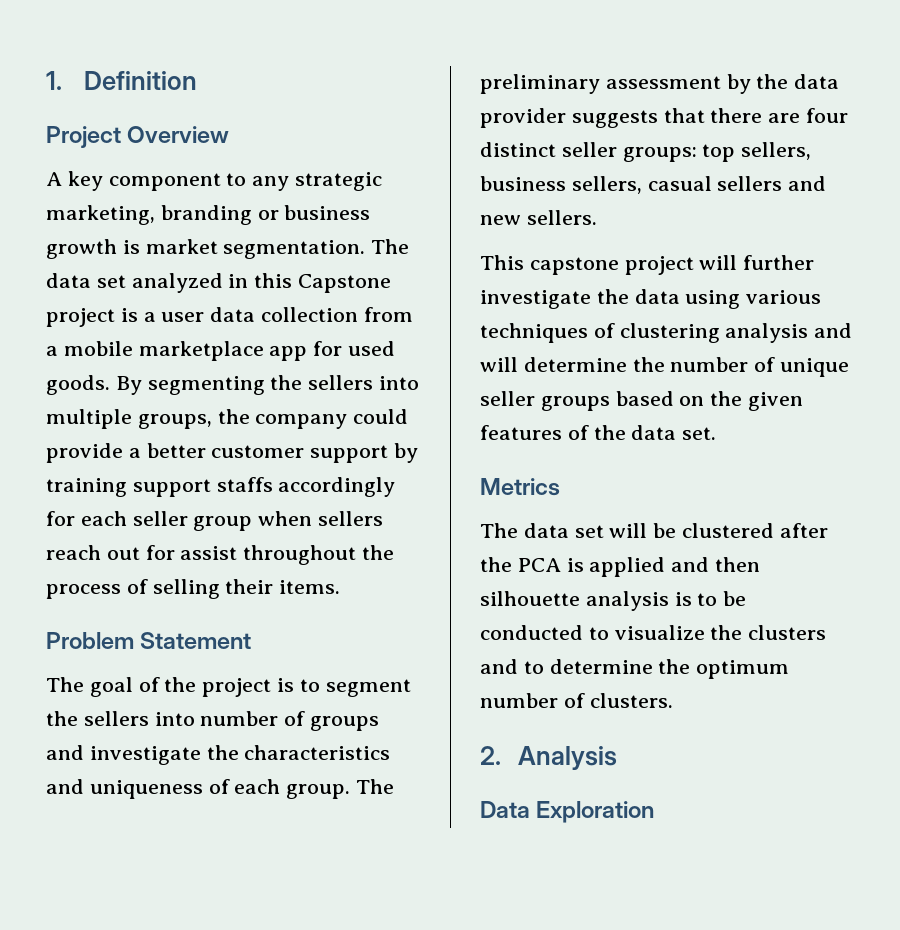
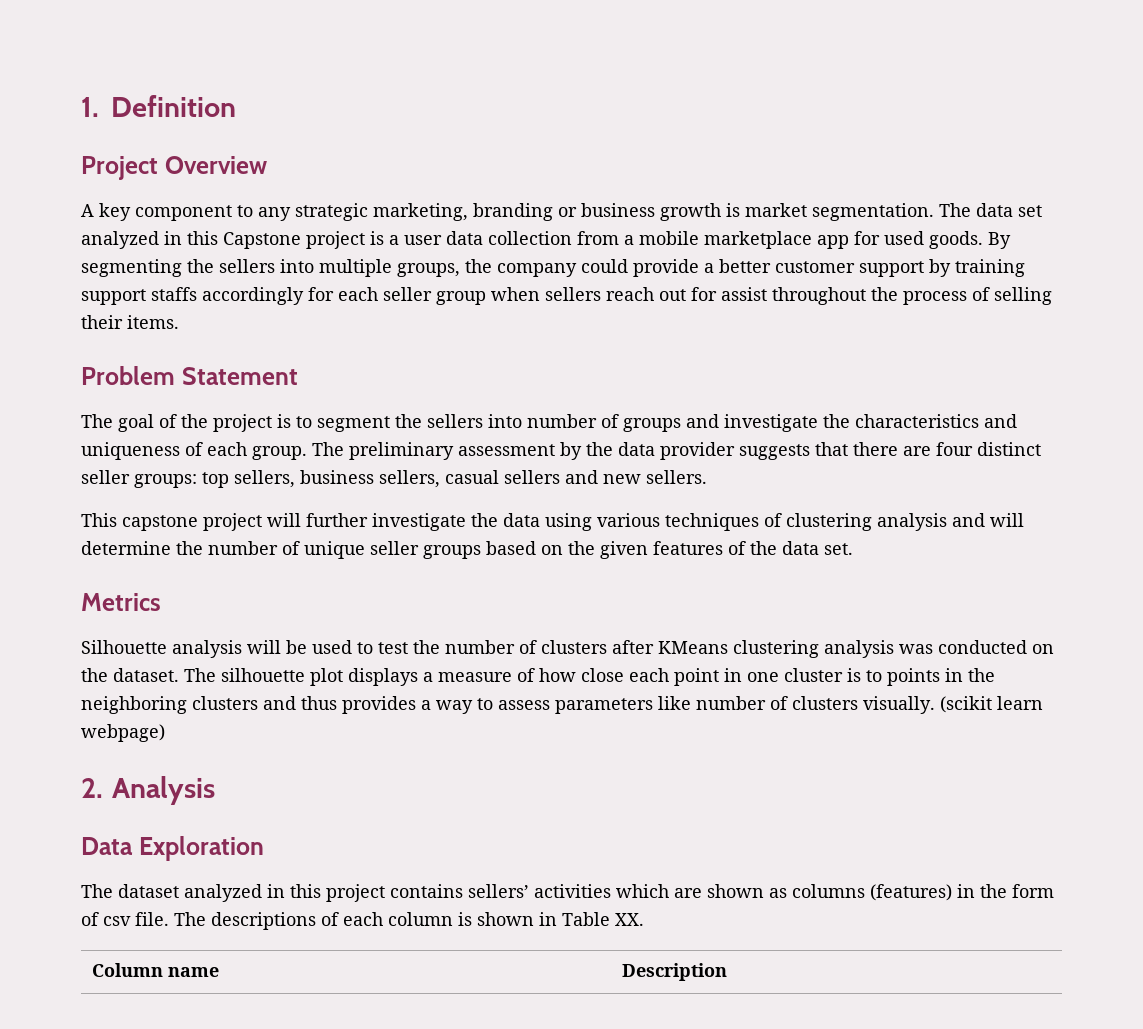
[480,523,828,538] [480,557,761,577] [480,591,747,611] [480,625,827,640] [480,659,790,679] [480,693,673,708] [480,746,617,770] [480,801,655,823] The data set will be clustered after the PCA is applied and then silhouette analysis is to be conducted to visualize the clusters and to determine the optimum number of clusters. // 2. Analysis // Data Exploration -> [81,640,1054,658] [81,668,995,686] [81,696,1043,714] [81,724,165,742] [81,776,215,805] [81,836,264,861] [81,884,1054,902] [81,912,644,930] [92,963,220,977] [622,963,728,981] Silhouette analysis will be used to test the number of clusters after KMeans clustering analysis was conducted on the dataset. The silhouette plot displays a measure of how close each point in one cluster is to points in the neighboring clusters and thus provides a way to assess parameters like number of clusters visually. (scikit learn webpage) // 2. Analysis // Data Exploration // The dataset analyzed in this project contains sellers’ activities which are shown as columns (features) in the form of csv file. The descriptions of each column is shown in Table XX. // Column name | Description

